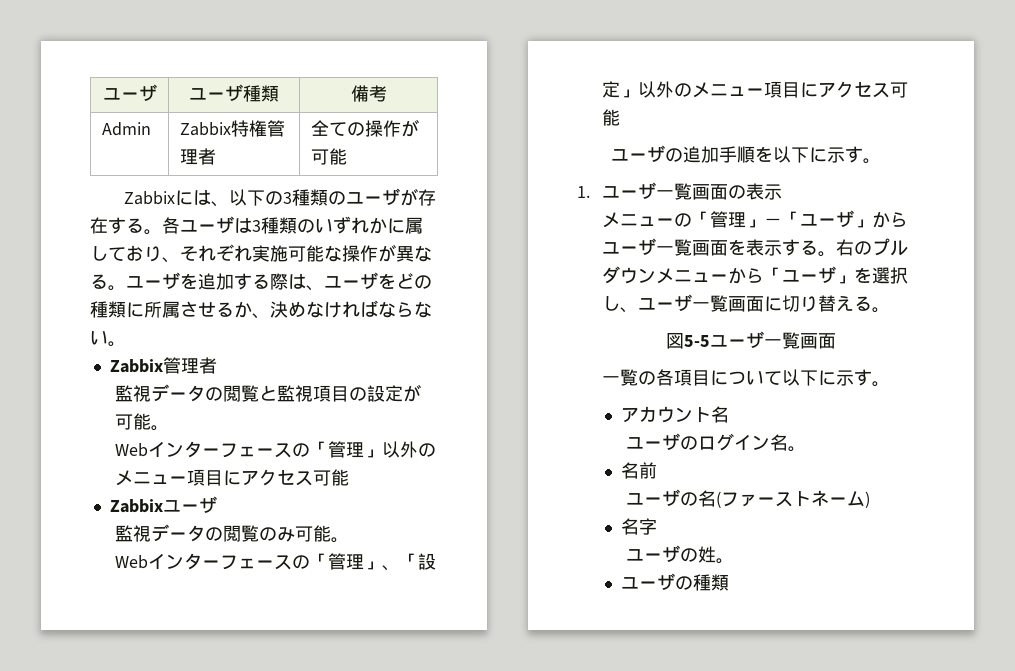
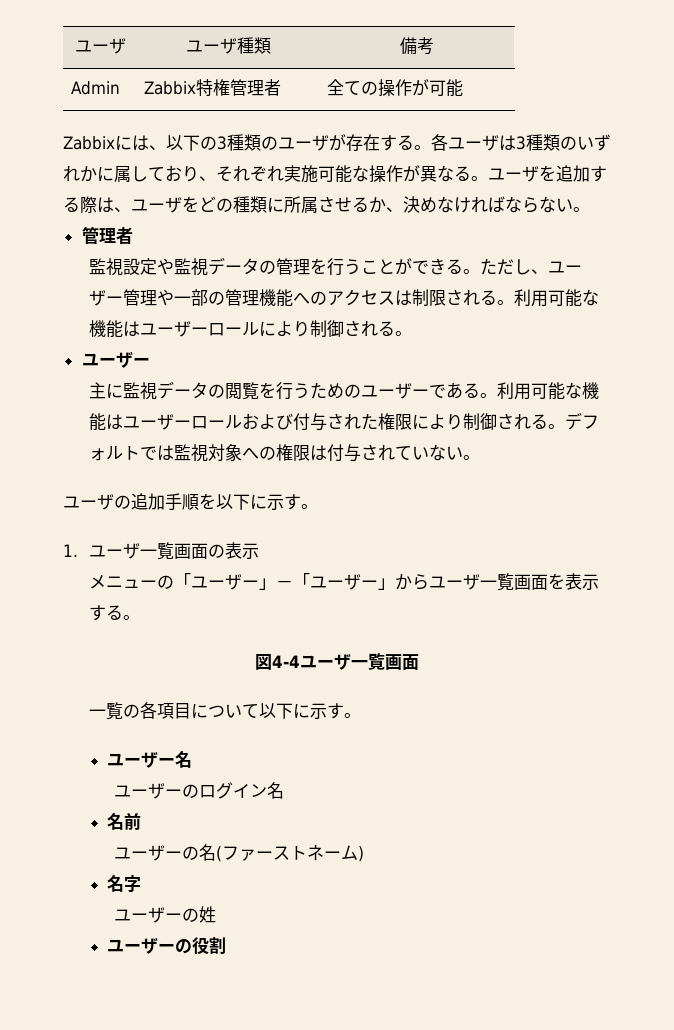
[109,359,163,373] Zabbix -> (590, 209) none
[150,384,421,402] [114,413,169,431] [114,441,436,458] [114,469,349,486] [109,496,217,513] [114,524,349,543] [114,553,436,571] [601,81,908,98] [601,109,620,126] データの閲覧と監視項目の設定が可能。 // Webインターフェースの「管理」以外のメニュー項目にアクセス可能 // Zabbixユーザ // 監視データの閲覧のみ可能。 // Webインターフェースの「管理」、「設定」以外のメニュー項目にアクセス可能 -> [122,257,582,276] [88,289,599,307] [88,320,412,338] [81,351,150,368] [88,381,599,400] [88,412,599,431] [88,444,480,462] 設定や監視データの管理を行うことができる。ただし、ユーザー管理や一部の管理機能へのアクセスは制限される。利用可能な機能はユーザーロールにより制御される。 // ユーザー // 主に監視データの閲覧を行うためのユーザーである。利用可能な機能はユーザーロールおよび付与された権限により制御される。デフォルトでは監視対象への権限は付与されていない。
[709,211,746,228] 管理 -> [190,574,259,590] ユーザー
(854, 218) none -> [360,580,378,588] ー
[835,238,908,256] [601,266,908,284] [601,294,890,313] 右のプルダウンメニューから「ユーザ」を選択し、ユーザ一覧画面に切り替える。 -> (140, 617) none
[684,335,710,347] 5-5 -> [272,655,300,668] 4-4
[621,406,712,423] アカウント -> [107,751,176,768] ユーザー
(681, 441) none -> [165,789,183,797] ー
[788,446,807,452] 。 -> (285, 790) none
(681, 497) none -> [165,851,183,859] ー
(681, 553) none -> [165,913,183,921] ー
[716,558,735,564] [621,573,730,591] 。 // ユーザの種類 -> [107,937,227,955] // ユーザーの役割

